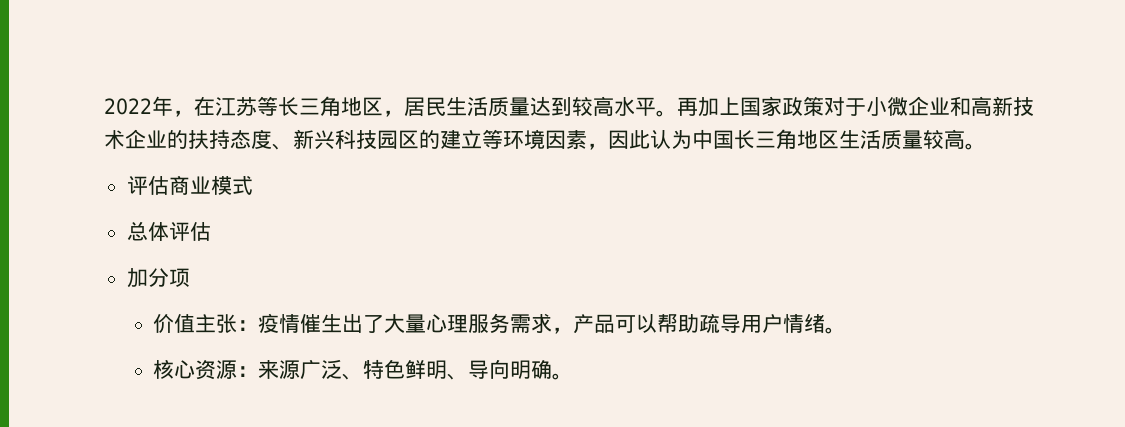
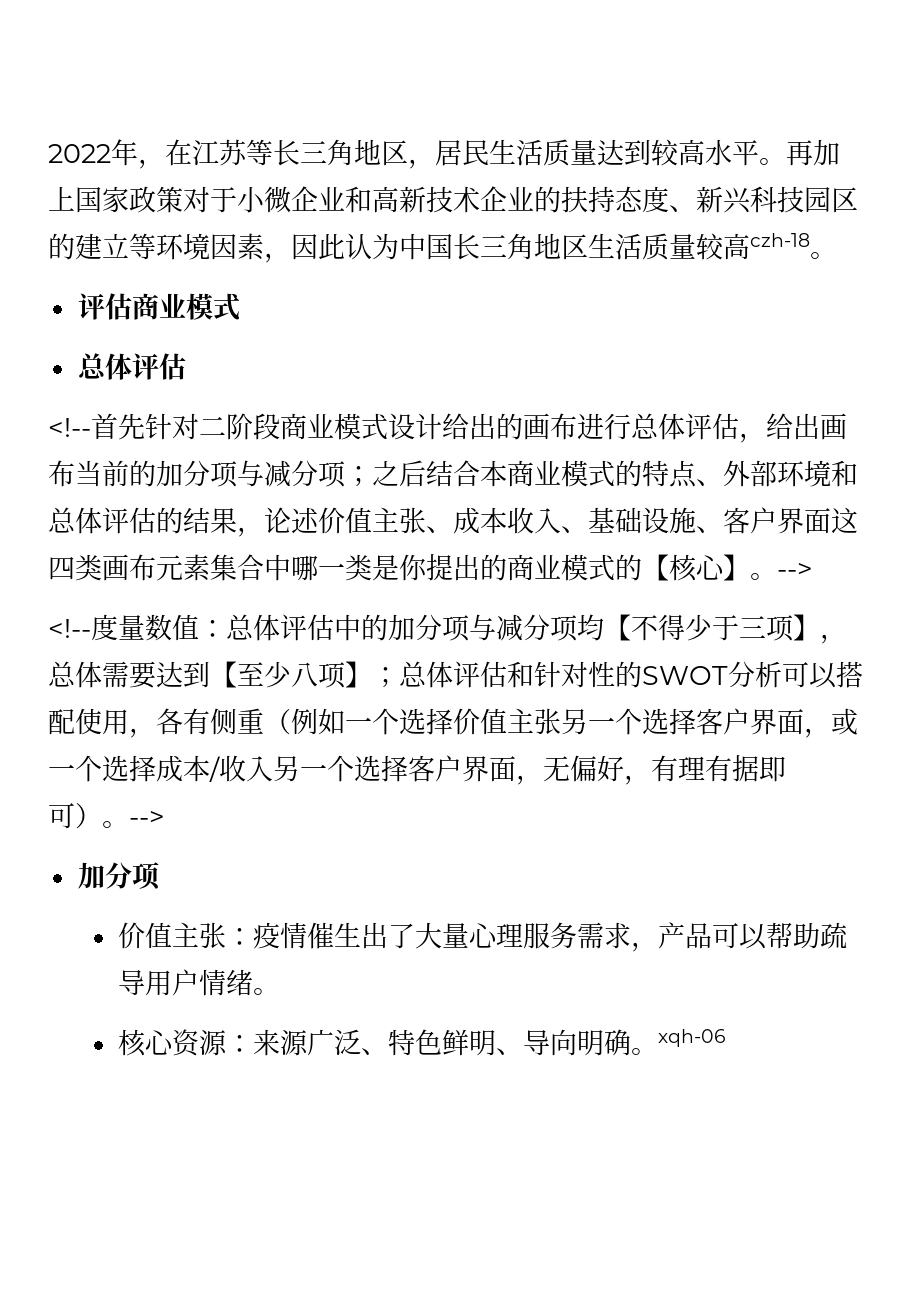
(965, 139) none -> [750,233,810,247] czh-18
(211, 231) none -> [48,413,847,443] [48,460,858,488] [48,507,858,537] [48,554,813,582] [48,614,847,644] [48,661,863,689] [48,708,858,738] [48,755,786,785] [48,803,165,829] // <!--首先针对二阶段商业模式设计给出的画布进行总体评估，给出画布当前的加分项与减分项；之后结合本商业模式的特点、外部环境和总体评估的结果，论述价值主张、成本收入、基础设施、客户界面这四类画布元素集合中哪一类是你提出的商业模式的【核心】。--> // <!--度量数值：总体评估中的加分项与减分项均【不得少于三项】，总体需要达到【至少八项】；总体评估和针对性的SWOT分析可以搭配使用，各有侧重（例如一个选择价值主张另一个选择客户界面，或一个选择成本/收入另一个选择客户界面，无偏好，有理有据即可）。-->
(574, 376) none -> [658,1029,727,1047] xqh-06

